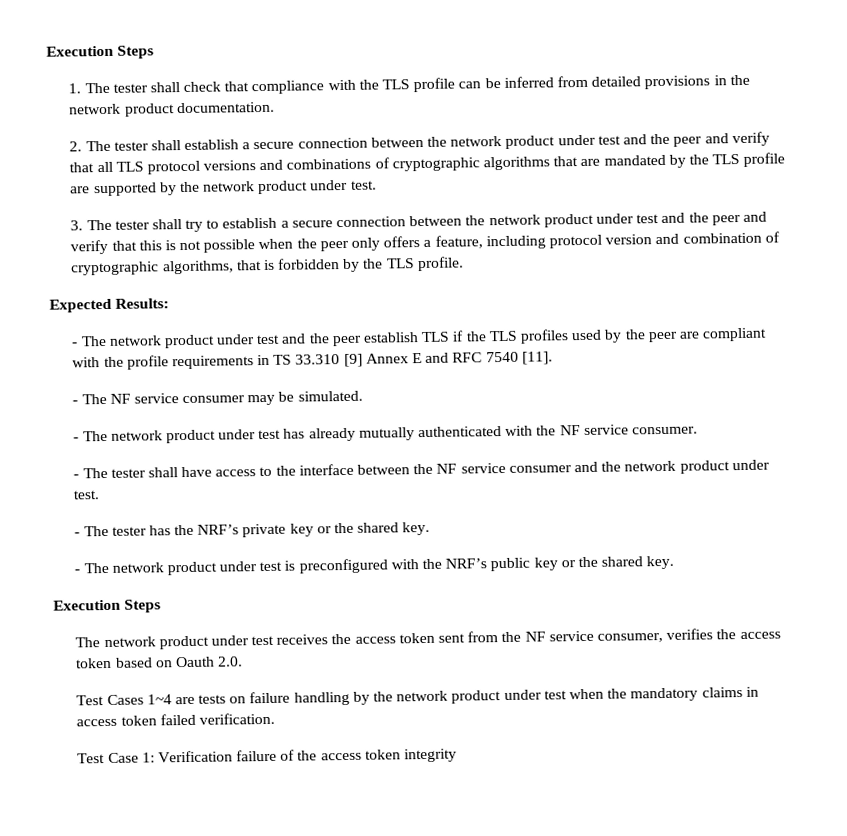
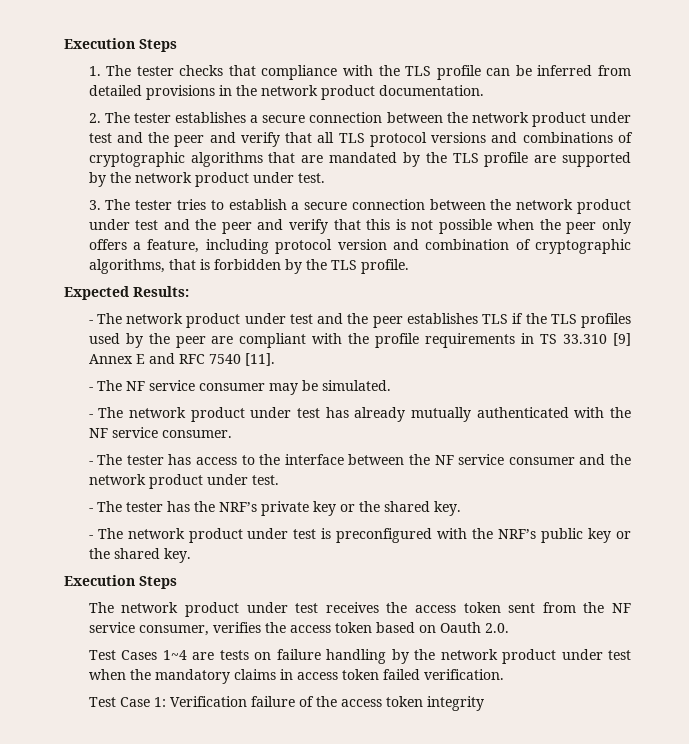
[149,81,222,93] shall check -> [179,65,224,76] checks
[150,139,240,151] shall establish -> [175,112,247,123] establishes
[151,219,204,232] shall try -> [176,199,206,210] tries
[363,332,420,343] establish -> [406,313,478,324] establishes
[147,466,213,478] shall have -> [168,454,192,465] has

